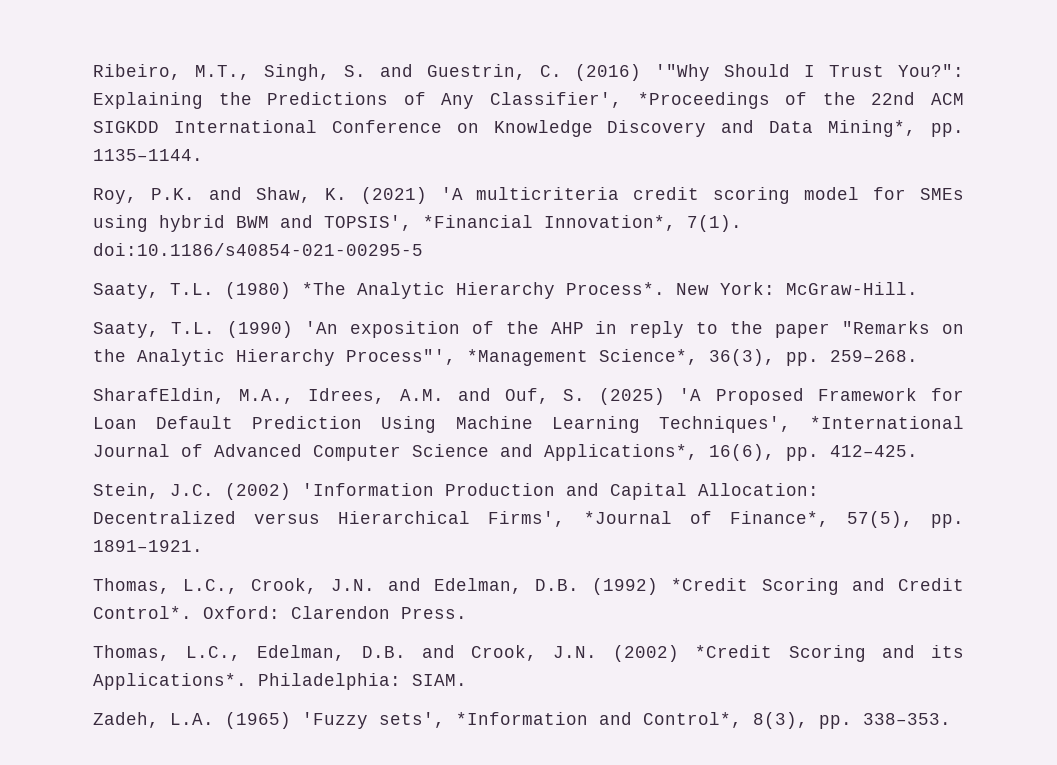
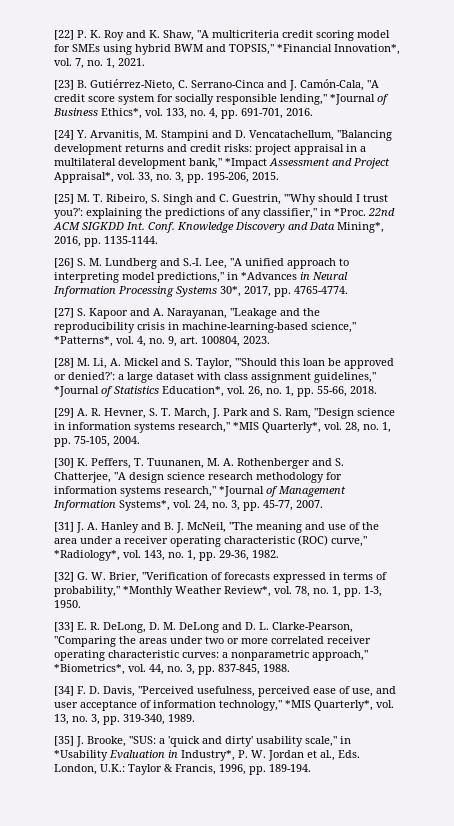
[93,64,964,81] [93,92,965,109] [93,120,965,137] [93,149,203,161] [93,187,463,204] Ribeiro, M.T., Singh, S. and Guestrin, C. (2016) '"Why Should I Trust You?": Explaining the Predictions of Any Classifier', *Proceedings of the 22nd ACM SIGKDD International Conference on Knowledge Discovery and Data Mining*, pp. 1135–1144. // Roy, P.K. and Shaw, K. (2021) 'A -> [54,30,209,41] [22] P. K. Roy and K. Shaw, "A
[324,215,412,231] TOPSIS', -> [229,44,274,55] TOPSIS,"
[687,215,742,232] [93,243,423,256] [93,282,918,299] [93,321,965,338] [93,349,918,366] [93,388,964,405] [93,416,964,433] [93,444,918,461] [93,483,819,500] [93,511,964,528] [93,540,203,552] [93,578,964,595] [93,606,467,619] [93,645,964,662] [93,673,467,690] [93,712,951,729] 7(1). doi:10.1186/s40854-021-00295-5 // Saaty, T.L. (1980) *The Analytic Hierarchy Process*. New York: McGraw-Hill. // Saaty, T.L. (1990) 'An exposition of the AHP in reply to the paper "Remarks on the Analytic Hierarchy Process"', *Management Science*, 36(3), pp. 259–268. // SharafEldin, M.A., Idrees, A.M. and Ouf, S. (2025) 'A Proposed Framework for Loan Default Prediction Using Machine Learning Techniques', *International Journal of Advanced Computer Science and Applications*, 16(6), pp. 412–425. // Stein, J.C. (2002) 'Information Production and Capital Allocation: Decentralized versus Hierarchical Firms', *Journal of Finance*, 57(5), pp. 1891–1921. // Thomas, L.C., Crook, J.N. and Edelman, D.B. (1992) *Credit Scoring and Credit Control*. Oxford: Clarendon Press. // Thomas, L.C., Edelman, D.B. and Crook, J.N. (2002) *Credit Scoring and its Applications*. Philadelphia: SIAM. // Zadeh, L.A. (1965) 'Fuzzy sets', *Information and Control*, 8(3), pp. 338–353. -> [54,58,145,69] [54,79,379,91] [54,94,389,105] [53,108,313,119] [54,130,392,141] [54,144,366,155] [54,158,390,169] [54,172,279,183] [54,194,388,205] [54,208,395,219] [53,222,384,233] [54,236,158,247] [54,258,349,269] [54,272,348,283] [53,286,348,297] [54,308,320,319] [54,322,356,333] [54,336,270,347] [54,358,394,369] [54,372,376,383] [54,386,377,397] [54,408,395,419] [54,422,391,433] [54,436,140,447] [54,458,344,469] [54,472,342,483] [54,486,346,497] [53,500,323,511] [54,522,379,533] [54,535,367,547] [54,550,279,561] [54,572,387,583] [54,586,382,597] [54,600,81,608] [54,622,353,633] [54,636,371,647] [54,650,368,661] [54,664,290,675] [54,686,396,697] [54,700,394,711] [54,714,195,725] [54,736,351,747] [54,750,360,761] [54,764,311,775] vol. 7, no. 1, 2021. // [23] B. Gutiérrez-Nieto, C. Serrano-Cinca and J. Camón-Cala, "A credit score system for socially responsible lending," *Journal of Business Ethics*, vol. 133, no. 4, pp. 691-701, 2016. // [24] Y. Arvanitis, M. Stampini and D. Vencatachellum, "Balancing development returns and credit risks: project appraisal in a multilateral development bank," *Impact Assessment and Project Appraisal*, vol. 33, no. 3, pp. 195-206, 2015. // [25] M. T. Ribeiro, S. Singh and C. Guestrin, "'Why should I trust you?': explaining the predictions of any classifier," in *Proc. 22nd ACM SIGKDD Int. Conf. Knowledge Discovery and Data Mining*, 2016, pp. 1135-1144. // [26] S. M. Lundberg and S.-I. Lee, "A unified approach to interpreting model predictions," in *Advances in Neural Information Processing Systems 30*, 2017, pp. 4765-4774. // [27] S. Kapoor and A. Narayanan, "Leakage and the reproducibility crisis in machine-learning-based science," *Patterns*, vol. 4, no. 9, art. 100804, 2023. // [28] M. Li, A. Mickel and S. Taylor, "'Should this loan be approved or denied?': a large dataset with class assignment guidelines," *Journal of Statistics Education*, vol. 26, no. 1, pp. 55-66, 2018. // [29] A. R. Hevner, S. T. March, J. Park and S. Ram, "Design science in information systems research," *MIS Quarterly*, vol. 28, no. 1, pp. 75-105, 2004. // [30] K. Peffers, T. Tuunanen, M. A. Rothenberger and S. Chatterjee, "A design science research methodology for information systems research," *Journal of Management Information Systems*, vol. 24, no. 3, pp. 45-77, 2007. // [31] J. A. Hanley and B. J. McNeil, "The meaning and use of the area under a receiver operating characteristic (ROC) curve," *Radiology*, vol. 143, no. 1, pp. 29-36, 1982. // [32] G. W. Brier, "Verification of forecasts expressed in terms of probability," *Monthly Weather Review*, vol. 78, no. 1, pp. 1-3, 1950. // [33] E. R. DeLong, D. M. DeLong and D. L. Clarke-Pearson, "Comparing the areas under two or more correlated receiver operating characteristic curves: a nonparametric approach," *Biometrics*, vol. 44, no. 3, pp. 837-845, 1988. // [34] F. D. Davis, "Perceived usefulness, perceived ease of use, and user acceptance of information technology," *MIS Quarterly*, vol. 13, no. 3, pp. 319-340, 1989. // [35] J. Brooke, "SUS: a 'quick and dirty' usability scale," in *Usability Evaluation in Industry*, P. W. Jordan et al., Eds. London, U.K.: Taylor & Francis, 1996, pp. 189-194.

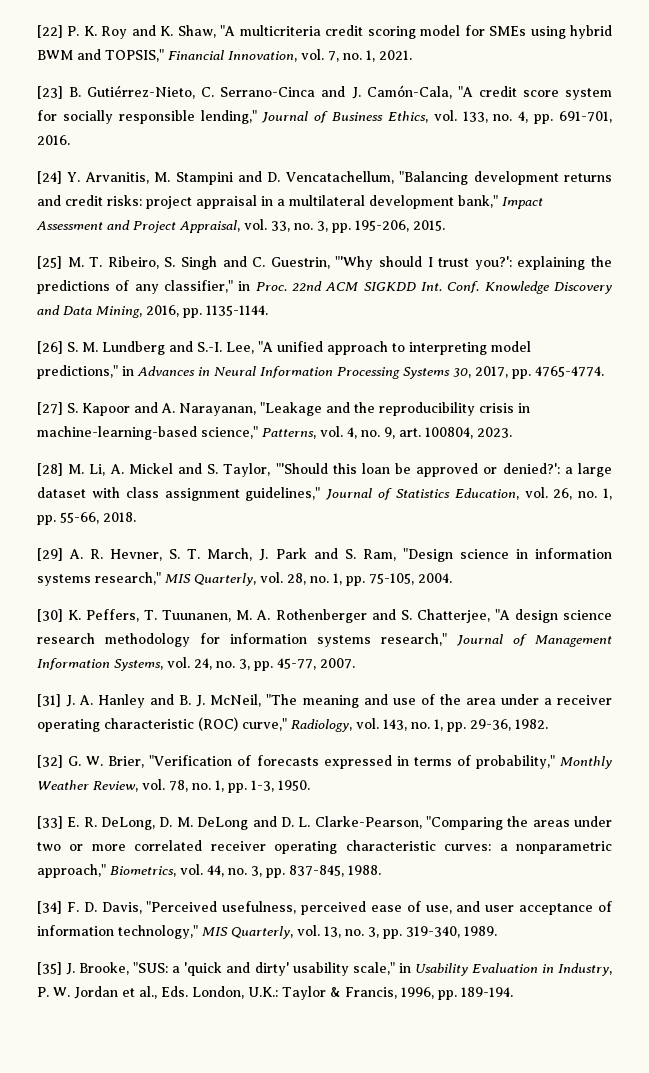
[277,44,400,55] *Financial Innovation*, -> [168,50,297,62] Financial Innovation,
[330,94,375,105] *Journal -> [261,111,309,123] Journal
[101,108,142,119] Ethics*, -> [387,111,428,123] Ethics,
[225,158,267,169] *Impact -> [502,197,543,209] Impact
[54,172,114,183] Appraisal*, -> [179,220,240,233] Appraisal,
[334,208,366,216] *Proc. -> [255,282,287,291] Proc.
[337,222,384,233] Mining*, -> [96,306,142,318] Mining,
[241,272,297,280] *Advances -> [137,366,195,376] Advances
[220,286,241,297] 30*, -> [453,368,471,378] 30,
[54,336,113,347] *Patterns*, -> [262,428,316,439] Patterns,
[54,386,99,397] *Journal -> [325,488,373,500] Journal
[162,386,224,397] Education*, -> [454,488,519,500] Education,
[233,422,321,433] *MIS Quarterly*, -> [165,573,256,586] MIS Quarterly,
[219,486,264,497] *Journal -> [456,634,503,646] Journal
[119,500,170,511] Systems*, -> [114,659,163,671] Systems,
[54,550,120,561] *Radiology*, -> [291,719,352,732] Radiology,
[123,586,271,597] *Monthly Weather Review*, -> [559,756,612,769] [37,780,138,792] Monthly Weather Review,
[54,664,125,675] *Biometrics*, -> [110,866,176,877] Biometrics,
[285,700,373,711] *MIS Quarterly*, -> [202,926,293,939] MIS Quarterly,
[54,750,108,761] *Usability -> [414,963,468,976] Usability
[181,750,235,761] Industry*, -> [558,963,612,976] Industry,

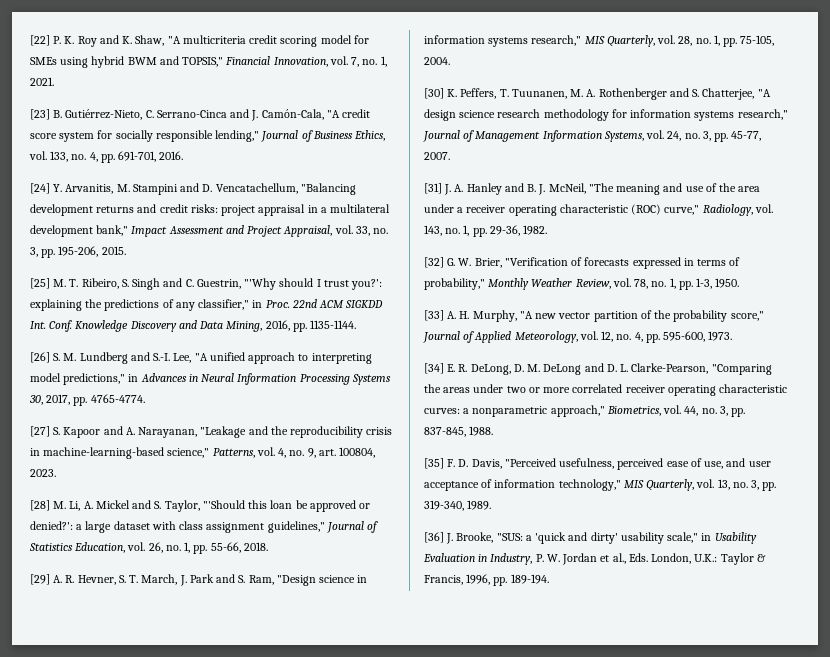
(63, 822) none -> [447,310,764,322] [423,331,733,343] [424,363,444,374] A. H. Murphy, "A new vector partition of the probability score," Journal of Applied Meteorology, vol. 12, no. 4, pp. 595-600, 1973. // [34]
[37,901,62,914] [34] -> [424,458,444,469] [35]
[37,962,62,975] [35] -> [424,532,444,543] [36]

